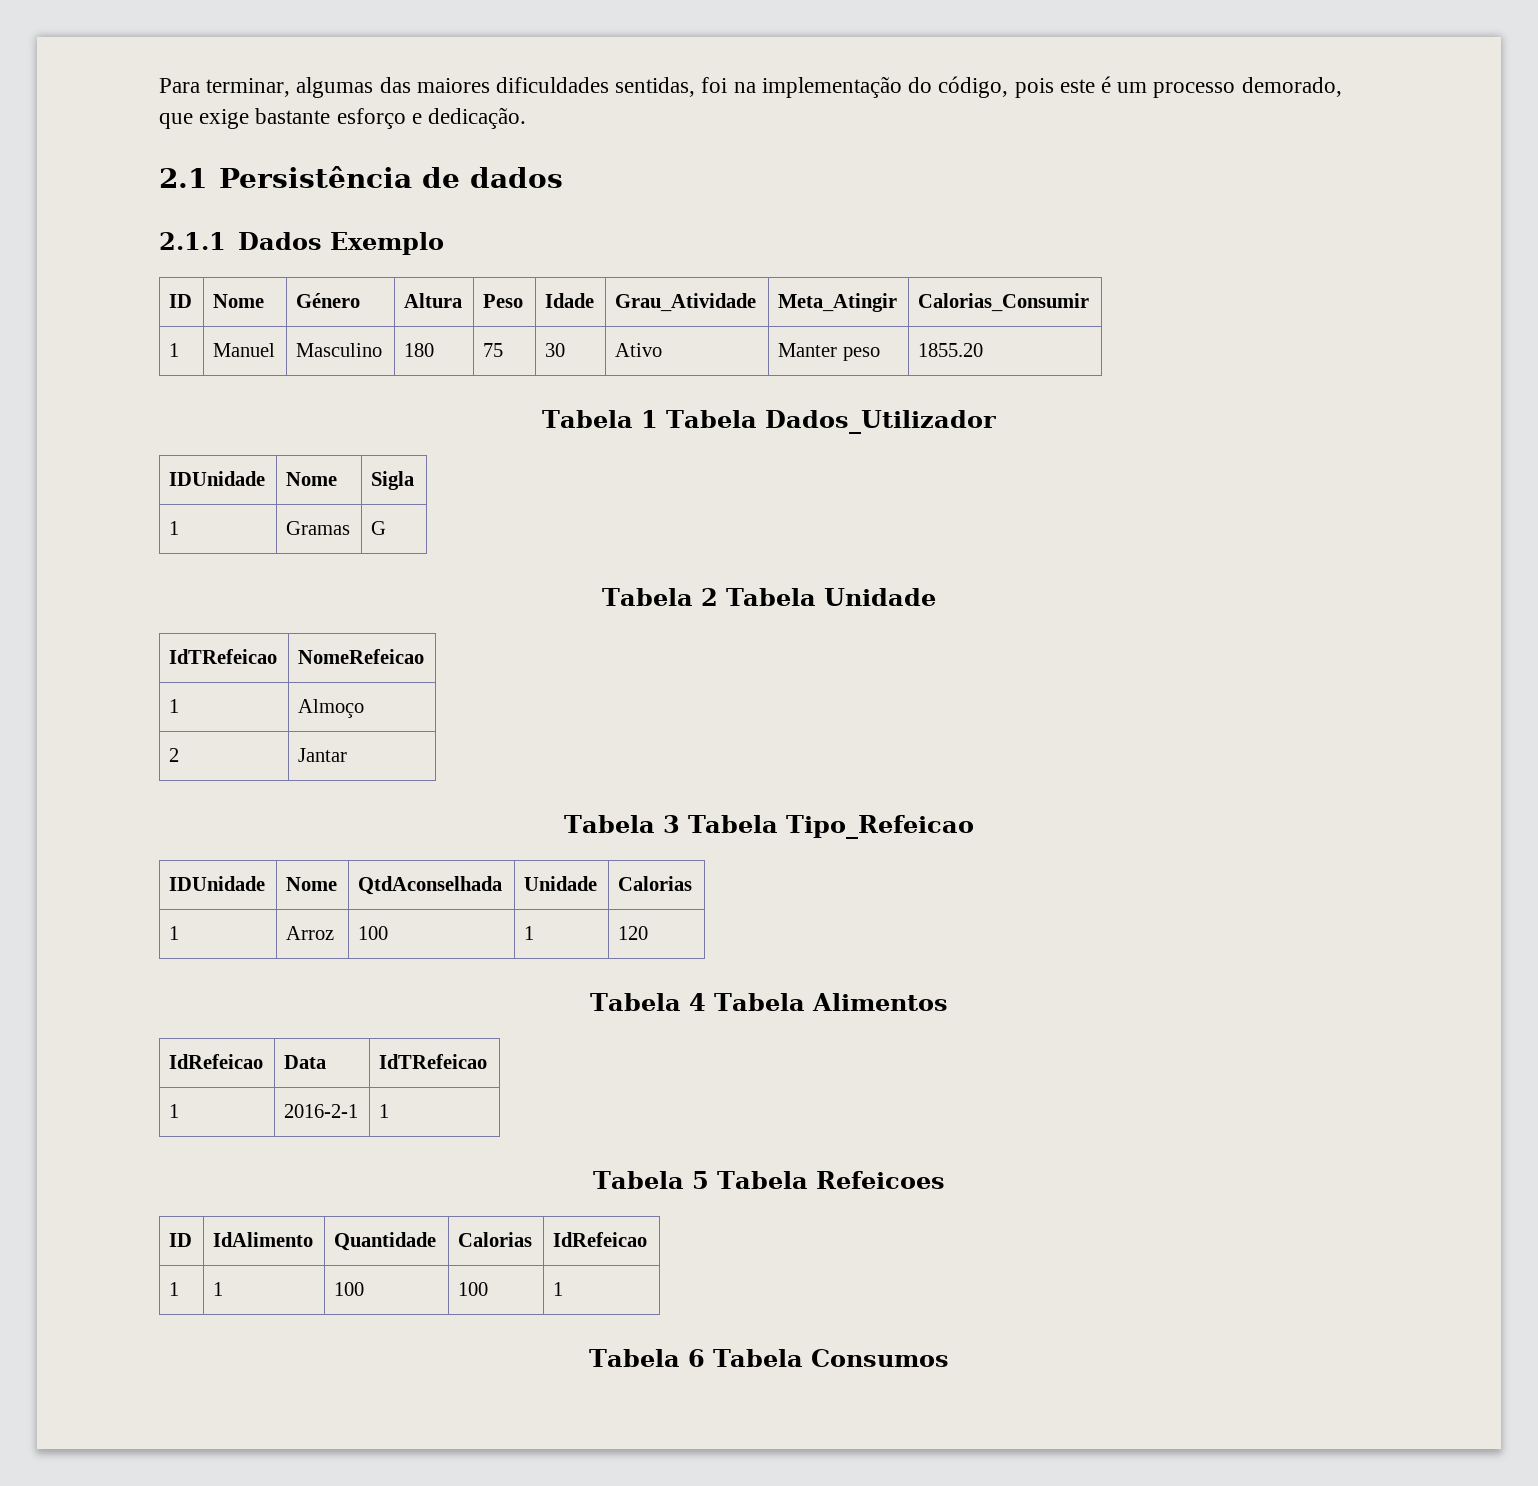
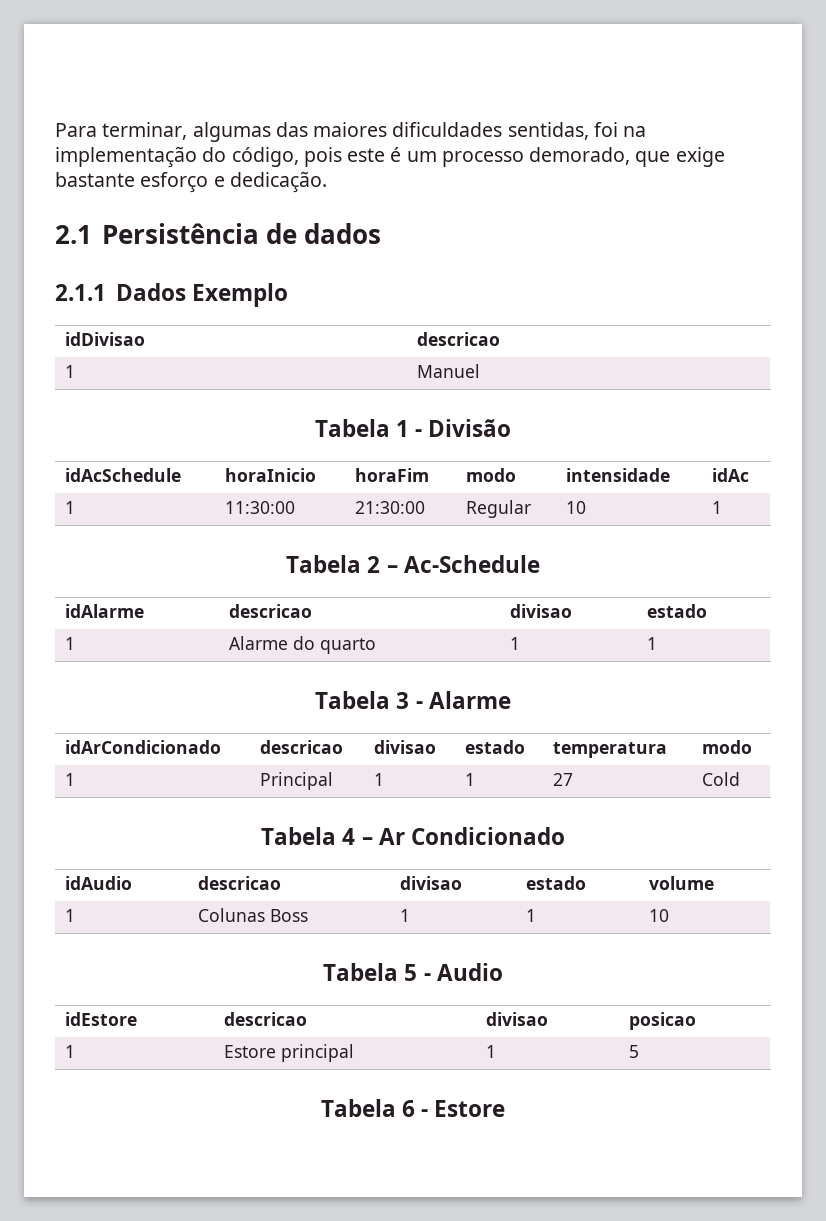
[169,294,193,308] [213,294,265,308] [296,293,361,308] [404,293,463,308] [483,294,524,308] [545,293,595,308] [615,293,757,312] [778,293,898,312] [918,293,1090,312] [169,343,180,357] [213,343,276,357] [296,343,383,357] [404,343,435,357] [483,343,504,357] [545,343,566,357] [615,343,663,357] [778,343,880,361] [918,343,984,357] [542,410,996,434] [169,471,266,486] [286,472,338,486] [371,471,415,490] [169,521,180,535] [286,521,351,535] [371,521,387,535] [601,588,937,606] [169,649,278,664] [298,649,425,664] [169,699,180,713] [298,699,365,718] [169,748,180,762] [298,748,348,762] [563,815,975,839] [169,876,266,891] [286,877,338,891] [358,876,503,895] [524,876,598,891] [618,876,693,891] [169,926,180,940] [286,926,335,940] [358,926,389,940] [524,926,535,940] [618,926,649,940] [590,993,948,1011] [169,1054,264,1069] [284,1055,327,1069] [379,1054,488,1069] [169,1104,180,1118] [284,1104,359,1118] [379,1104,390,1118] [593,1171,945,1189] [169,1233,193,1247] [213,1232,314,1247] [334,1232,437,1251] [458,1232,533,1247] [553,1232,648,1247] [169,1282,180,1296] [213,1282,224,1296] [334,1282,365,1296] [458,1282,489,1296] [553,1282,564,1296] ID | Nome | Género | Altura | Peso | Idade | Grau_Atividade | Meta_Atingir | Calorias_Consumir // 1 | Manuel | Masculino | 180 | 75 | 30 | Ativo | Manter peso | 1855.20 // Tabela 1 Tabela Dados_Utilizador // IDUnidade | Nome | Sigla // 1 | Gramas | G // Tabela 2 Tabela Unidade // IdTRefeicao | NomeRefeicao // 1 | Almoço // 2 | Jantar // Tabela 3 Tabela Tipo_Refeicao // IDUnidade | Nome | QtdAconselhada | Unidade | Calorias // 1 | Arroz | 100 | 1 | 120 // Tabela 4 Tabela Alimentos // IdRefeicao | Data | IdTRefeicao // 1 | 2016-2-1 | 1 // Tabela 5 Tabela Refeicoes // ID | IdAlimento | Quantidade | Calorias | IdRefeicao // 1 | 1 | 100 | 100 | 1 -> [64,332,145,346] [416,332,500,346] [64,365,75,378] [416,364,480,378] [314,419,512,437] [64,468,181,482] [224,468,316,482] [354,468,429,482] [465,468,516,482] [565,468,670,482] [711,468,749,482] [64,501,75,514] [224,501,295,514] [354,501,425,514] [465,500,531,518] [565,501,586,514] [711,501,722,514] [286,555,540,573] [64,604,144,618] [228,604,312,618] [509,604,572,618] [646,604,707,618] [64,637,75,650] [228,636,376,654] [509,637,520,650] [646,637,657,650] [315,691,511,709] [64,740,221,754] [259,740,343,754] [373,740,436,754] [464,740,525,754] [552,742,667,758] [701,740,752,754] [64,773,75,786] [259,772,333,790] [373,773,384,786] [464,773,475,786] [552,773,573,786] [701,772,740,786] [261,827,565,845] [64,876,132,890] [197,876,281,890] [399,876,462,890] [525,876,586,890] [648,876,714,890] [64,909,75,922] [197,908,308,922] [399,909,410,922] [525,909,536,922] [648,909,669,922] [323,963,503,981] [64,1012,137,1026] [223,1012,307,1026] [485,1012,548,1026] [628,1012,696,1030] [64,1045,75,1058] [223,1044,354,1062] [485,1045,496,1058] [628,1045,639,1058] idDivisao | descricao // 1 | Manuel // Tabela 1 - Divisão // idAcSchedule | horaInicio | horaFim | modo | intensidade | idAc // 1 | 11:30:00 | 21:30:00 | Regular | 10 | 1 // Tabela 2 – Ac-Schedule // idAlarme | descricao | divisao | estado // 1 | Alarme do quarto | 1 | 1 // Tabela 3 - Alarme // idArCondicionado | descricao | divisao | estado | temperatura | modo // 1 | Principal | 1 | 1 | 27 | Cold // Tabela 4 – Ar Condicionado // idAudio | descricao | divisao | estado | volume // 1 | Colunas Boss | 1 | 1 | 10 // Tabela 5 - Audio // idEstore | descricao | divisao | posicao // 1 | Estore principal | 1 | 5
[712,1349,950,1367] Tabela Consumos -> [421,1100,506,1117] - Estore

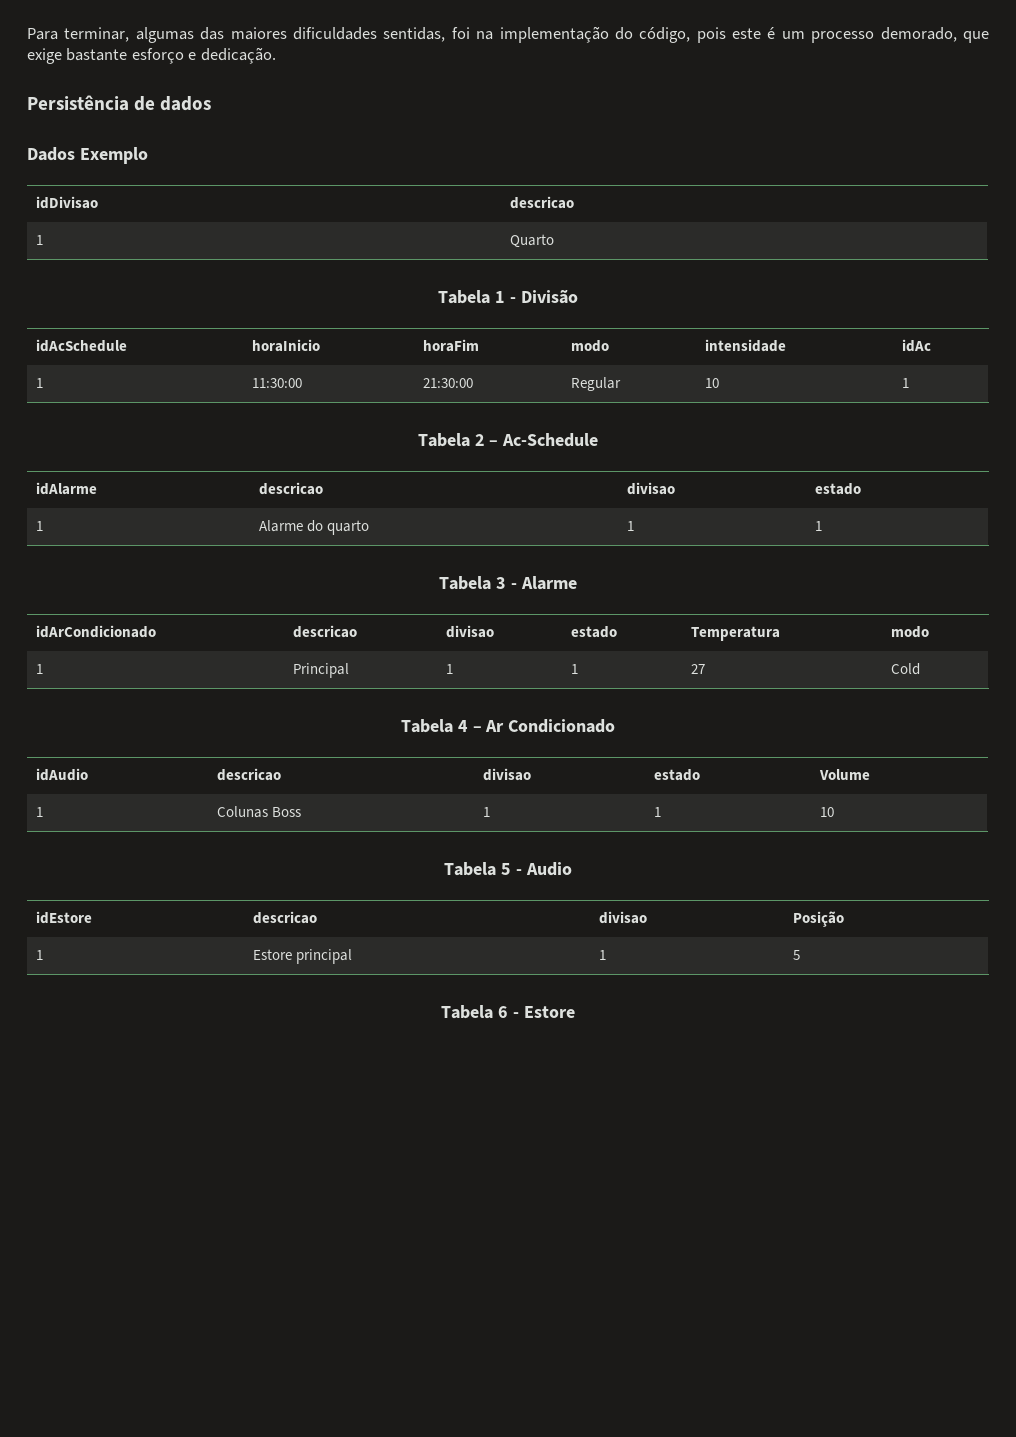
[55,225,92,244] 2.1 -> (276, 55) none
[55,284,106,301] 2.1.1 -> (212, 103) none
[416,364,480,378] Manuel -> [510,234,555,248] Quarto
[552,742,667,758] temperatura -> [691,626,781,641] Temperatura
[648,876,714,890] volume -> [819,769,871,780] Volume
[628,1012,696,1030] posicao -> [793,911,845,927] Posição

